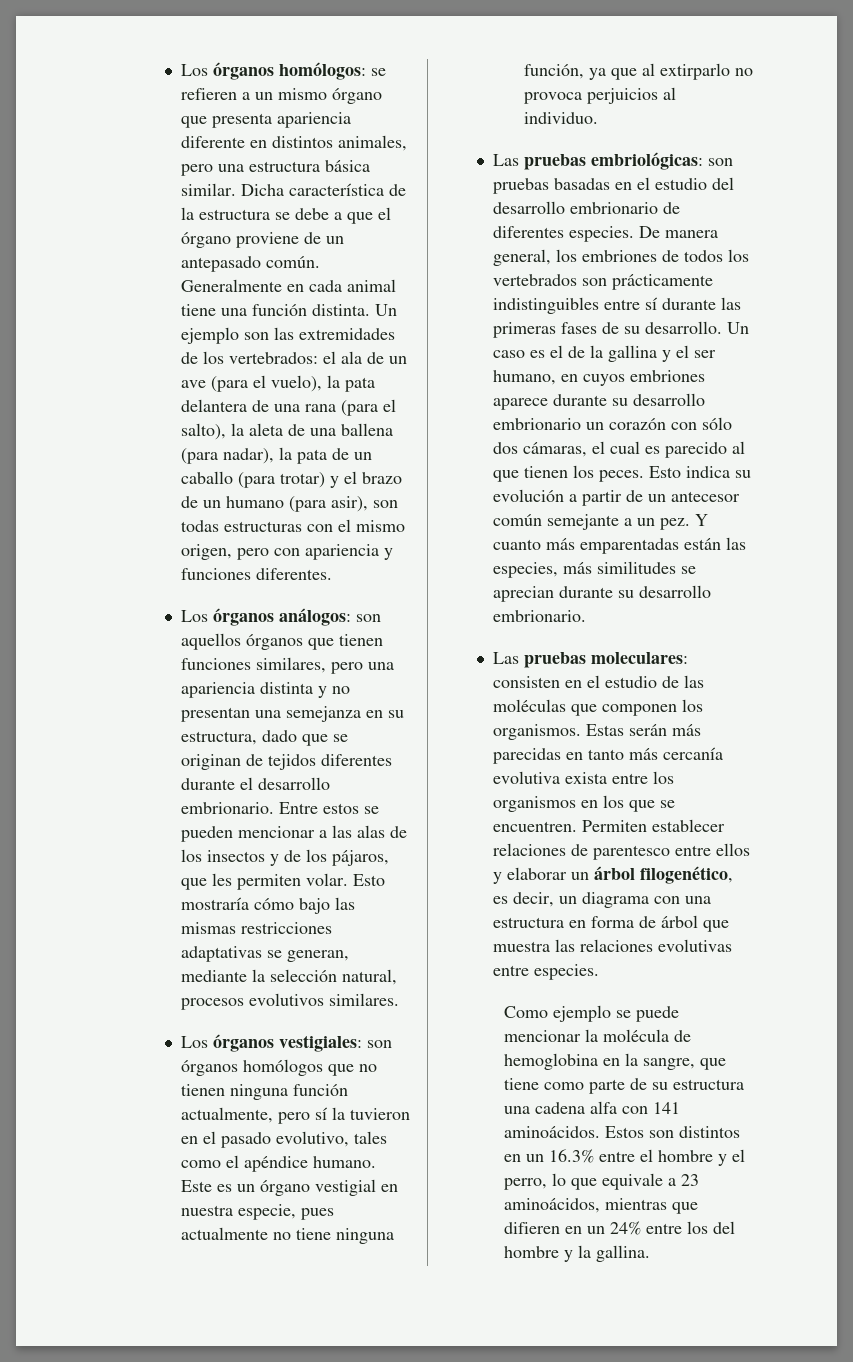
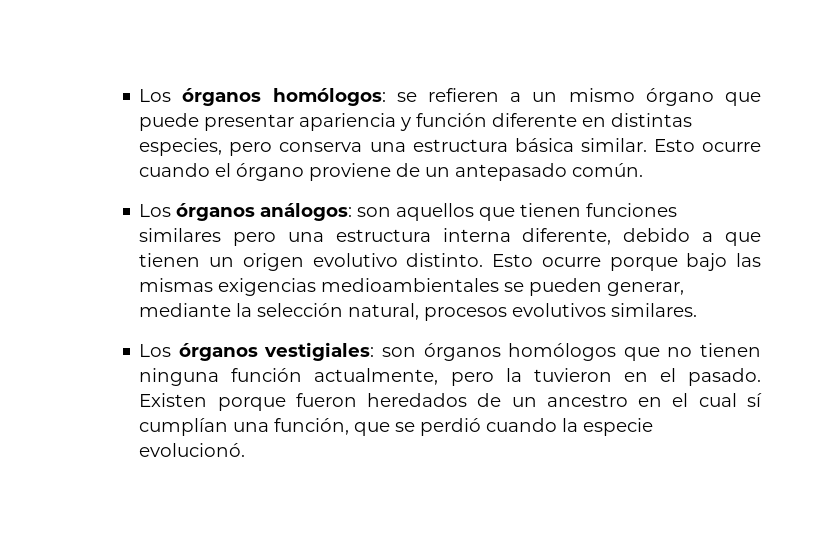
[211,112,351,128] [180,135,407,151] [180,160,370,176] [180,183,406,196] [180,207,373,224] presenta apariencia diferente en distintos animales, pero una estructura básica similar. Dicha característica de la estructura se debe a que -> [139,113,693,131] [139,138,761,156] [139,163,211,177] puede presentar apariencia y función diferente en distintas especies, pero conserva una estructura básica similar. Esto ocurre cuando
[180,279,396,292] [180,304,397,316] [180,327,395,344] [180,351,407,364] [180,375,375,392] [180,399,396,416] [180,423,393,440] [180,447,372,464] [180,471,402,488] [180,496,398,512] [180,519,405,532] [180,544,393,560] [180,568,332,580] Generalmente en cada animal tiene una función distinta. Un ejemplo son las extremidades de los vertebrados: el ala de un ave (para el vuelo), la pata delantera de una rana (para el salto), la aleta de una ballena (para nadar), la pata de un caballo (para trotar) y el brazo de un humano (para asir), son todas estructuras con el mismo origen, pero con apariencia y funciones diferentes. -> (644, 170) none
[245,634,303,650] órganos -> (475, 212) none
[255,657,394,674] [180,682,350,698] [180,706,404,722] [180,730,348,746] [180,754,392,770] [180,777,330,790] [180,802,379,814] [180,825,407,842] [180,849,389,866] [180,873,385,890] [180,897,355,914] [180,922,332,934] [180,946,349,962] similares, pero una apariencia distinta y no presentan una semejanza en su estructura, dado que se originan de tejidos diferentes durante el desarrollo embrionario. Entre estos se pueden mencionar a las alas de los insectos y de los pájaros, que les permiten volar. Esto mostraría cómo bajo las mismas restricciones adaptativas se generan, -> [139,228,761,246] [139,253,762,271] [139,278,685,296] similares pero una estructura interna diferente, debido a que tienen un origen evolutivo distinto. Esto ocurre porque bajo las mismas exigencias medioambientales se pueden generar,
[314,1107,327,1120] sí -> (494, 379) none
[220,1131,387,1148] [180,1155,376,1172] [180,1179,398,1196] [180,1204,334,1220] [180,1227,394,1244] [523,63,753,80] [523,87,676,104] [523,112,598,124] [493,152,734,170] [493,177,735,194] [493,201,681,214] [493,226,719,242] [493,249,750,266] [493,274,714,290] [493,297,742,314] [493,321,750,338] [493,345,717,362] [493,370,706,386] [493,393,706,410] [493,417,733,430] [493,441,746,458] [493,465,752,482] [493,489,741,506] [493,514,709,530] [493,537,747,554] [493,561,697,578] [493,585,712,602] [493,610,587,622] [493,652,689,668] [493,675,705,688] [493,699,704,716] [493,724,702,740] [493,747,724,764] [493,771,675,784] [493,795,676,812] [493,819,726,832] [493,843,751,860] [493,866,734,884] [493,892,712,908] [493,915,730,932] [493,939,733,952] [493,964,600,980] [503,1005,679,1022] [503,1029,691,1042] [503,1053,726,1070] [503,1078,744,1094] [503,1101,680,1114] [503,1126,740,1138] [503,1149,745,1166] [503,1173,699,1190] [503,1198,698,1214] [503,1221,735,1235] [503,1245,650,1262] pasado evolutivo, tales como el apéndice humano. Este es un órgano vestigial en nuestra especie, pues actualmente no tiene ninguna función, ya que al extirparlo no provoca perjuicios al individuo. // Las pruebas embriológicas: son pruebas basadas en el estudio del desarrollo embrionario de diferentes especies. De manera general, los embriones de todos los vertebrados son prácticamente indistinguibles entre sí durante las primeras fases de su desarrollo. Un caso es el de la gallina y el ser humano, en cuyos embriones aparece durante su desarrollo embrionario un corazón con sólo dos cámaras, el cual es parecido al que tienen los peces. Esto indica su evolución a partir de un antecesor común semejante a un pez. Y cuanto más emparentadas están las especies, más similitudes se aprecian durante su desarrollo embrionario. // Las pruebas moleculares: consisten en el estudio de las moléculas que componen los organismos. Estas serán más parecidas en tanto más cercanía evolutiva exista entre los organismos en los que se encuentren. Permiten establecer relaciones de parentesco entre ellos y elaborar un árbol filogenético, es decir, un diagrama con una estructura en forma de árbol que muestra las relaciones evolutivas entre especies. // Como ejemplo se puede mencionar la molécula de hemoglobina en la sangre, que tiene como parte de su estructura una cadena alfa con 141 aminoácidos. Estos son distintos en un 16.3% entre el hombre y el perro, lo que equivale a 23 aminoácidos, mientras que difieren en un 24% entre los del hombre y la gallina. -> [688,368,761,386] [139,393,762,411] [139,418,654,436] [139,443,246,457] pasado. Existen porque fueron heredados de un ancestro en el cual sí cumplían una función, que se perdió cuando la especie evolucionó.

